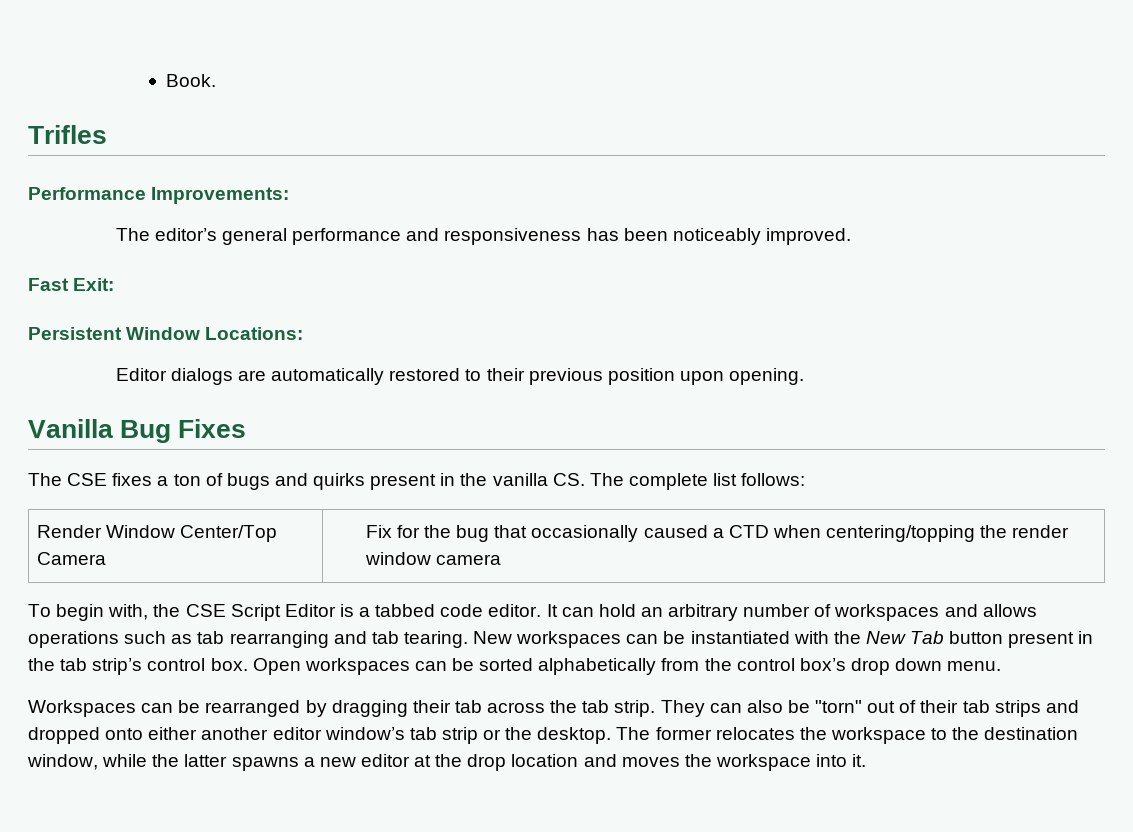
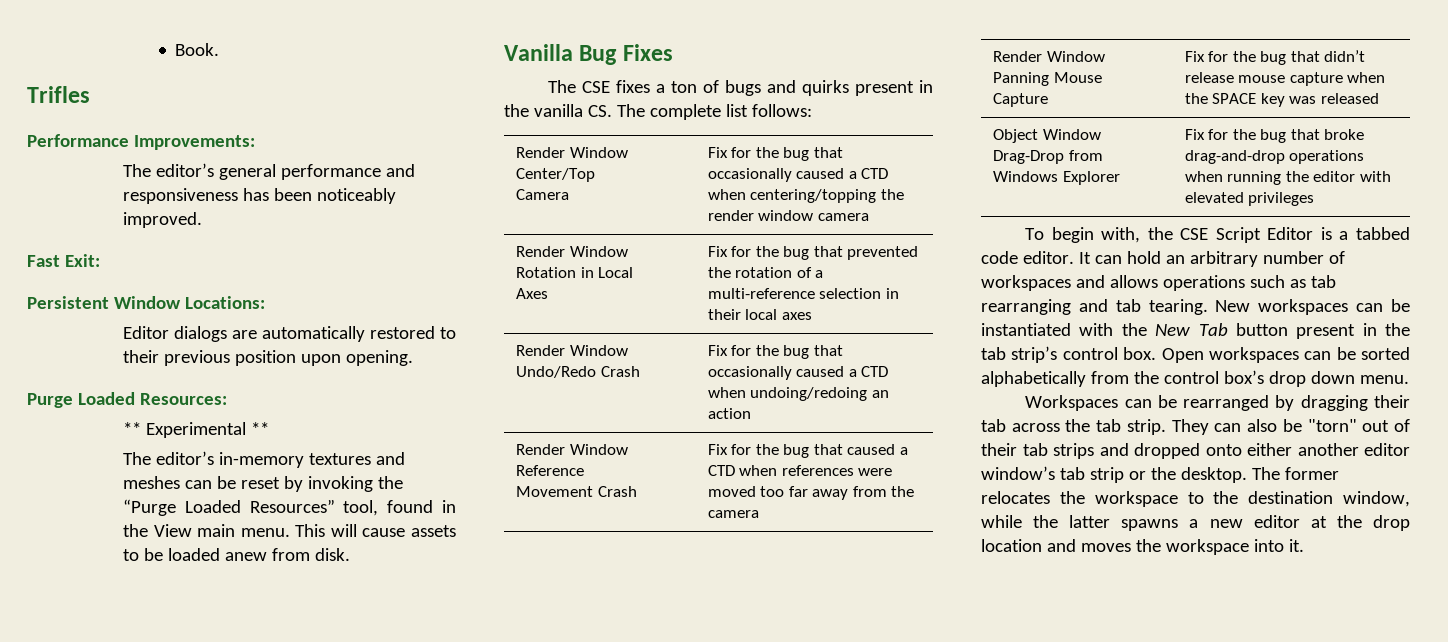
(805, 376) none -> [27,392,227,408] [122,422,269,438] [122,451,405,468] [122,476,403,492] [122,499,456,516] [122,524,456,537] [122,548,350,561] // Purge Loaded Resources: // ** Experimental ** // The editor’s in-memory textures and meshes can be reset by invoking the “Purge Loaded Resources” tool, found in the View main menu. This will cause assets to be loaded anew from disk.
(501, 559) none -> [516,246,628,257] [516,267,634,278] [516,288,549,299] [707,246,919,260] [707,267,824,278] [707,288,899,299] [707,309,812,320] [516,345,628,356] [516,366,640,378] [707,345,843,359] [707,366,889,380] [707,387,889,401] [707,408,751,419] [516,444,628,455] [516,465,585,476] [516,486,637,497] [707,444,908,458] [707,465,893,476] [707,486,915,500] [707,510,759,518] [993,51,1105,62] [993,72,1102,86] [993,93,1049,107] [1184,50,1366,65] [1184,72,1386,86] [1184,93,1379,107] [993,129,1101,143] [993,150,1103,164] [993,171,1120,185] [1184,129,1365,143] [1184,150,1365,164] [1184,171,1391,185] [1184,192,1315,206] // Render Window Rotation in Local Axes | Fix for the bug that prevented the rotation of a multi-reference selection in their local axes // Render Window Undo/Redo Crash | Fix for the bug that occasionally caused a CTD when undoing/redoing an action // Render Window Reference Movement Crash | Fix for the bug that caused a CTD when references were moved too far away from the camera // Render Window Panning Mouse Capture | Fix for the bug that didn’t release mouse capture when the SPACE key was released // Object Window Drag-Drop from Windows Explorer | Fix for the bug that broke drag-and-drop operations when running the editor with elevated privileges

